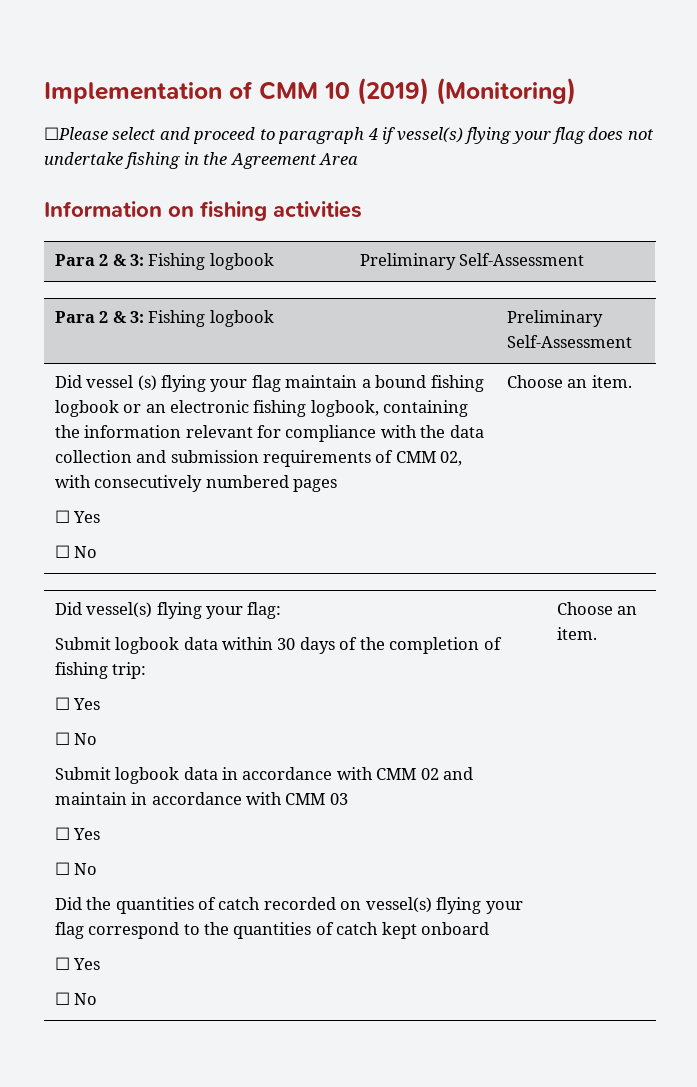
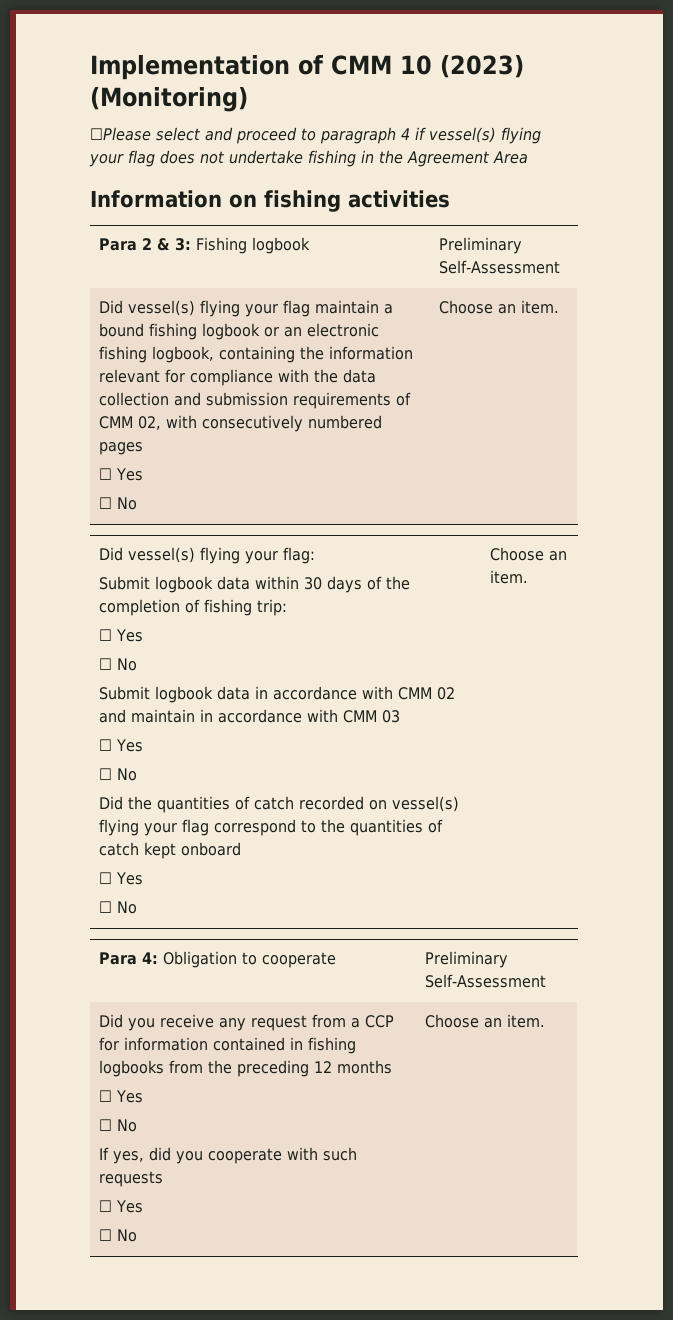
[357,77,429,105] (2019) -> [440,55,524,78] (2023)
[54,310,274,327] [506,310,603,327] [506,335,632,348] [54,375,157,391] // Para 2 & 3: Fishing logbook | Preliminary Self-Assessment // Did vessel (s) -> [99,300,196,316] // Did vessel(s)
(597, 633) none -> [99,951,337,968] [425,951,509,968] [425,974,547,988] [99,1014,395,1031] [99,1037,357,1054] [99,1060,393,1077] [99,1090,144,1103] [99,1119,138,1132] [99,1147,358,1164] [99,1171,164,1187] [99,1200,144,1213] [99,1229,138,1242] [425,1014,546,1028] // Para 4: Obligation to cooperate | Preliminary Self-Assessment // Did you receive any request from a CCP for information contained in fishing logbooks from the preceding 12 months // ☐ Yes // ☐ No // If yes, did you cooperate with such requests // ☐ Yes // ☐ No | Choose an item.

